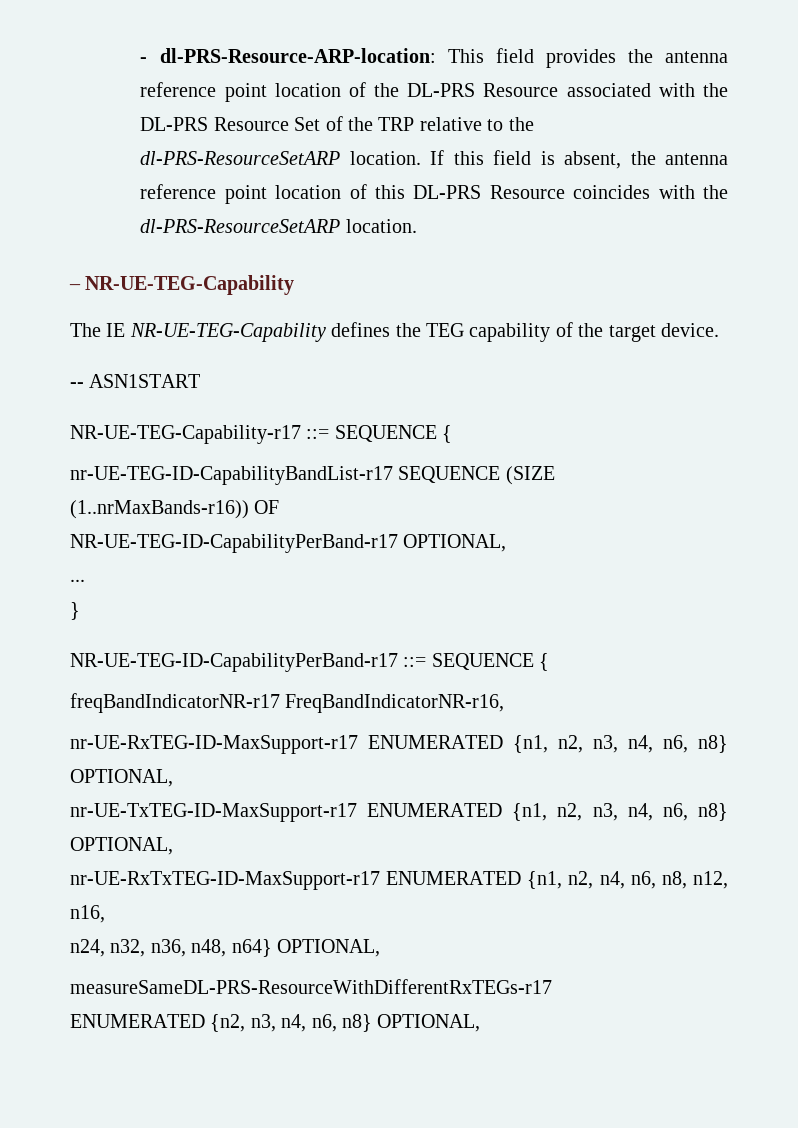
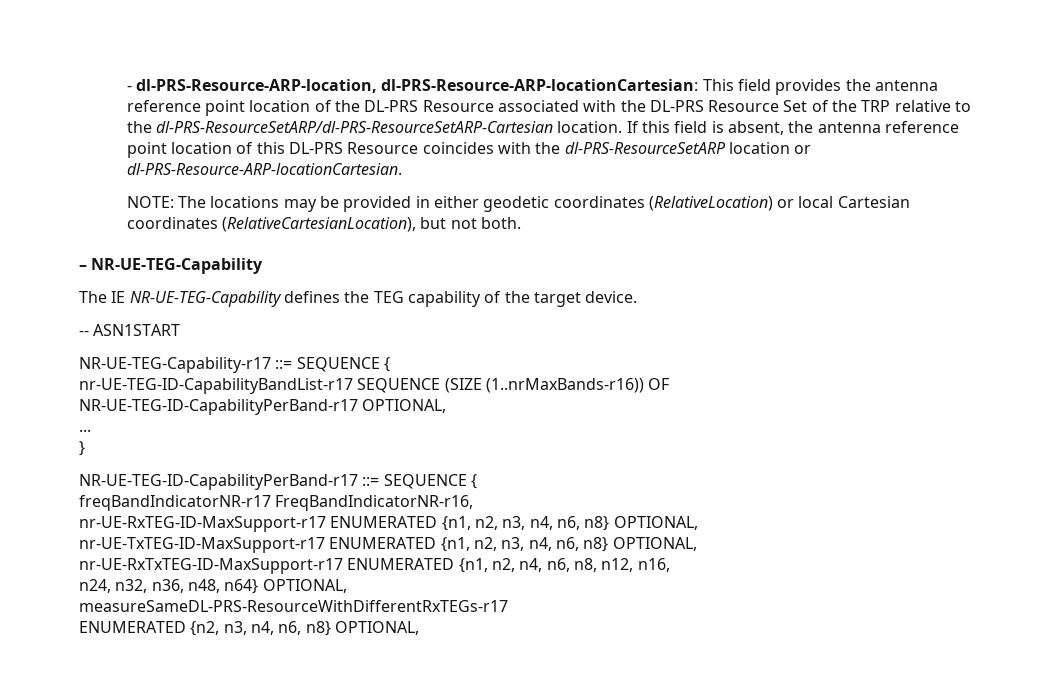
[140,48,436,63] - dl-PRS-Resource-ARP-location: -> [126,79,699,93] - dl-PRS-Resource-ARP-location, dl-PRS-Resource-ARP-locationCartesian:
[140,151,341,165] dl-PRS-ResourceSetARP -> [155,121,553,133] dl-PRS-ResourceSetARP/dl-PRS-ResourceSetARP-Cartesian
[345,219,417,233] location. -> [728,142,812,154] [126,163,402,175] [126,196,910,212] [126,217,521,232] location or dl-PRS-Resource-ARP-locationCartesian. // NOTE: The locations may be provided in either geodetic coordinates (RelativeLocation) or local Cartesian coordinates (RelativeCartesianLocation), but not both.

